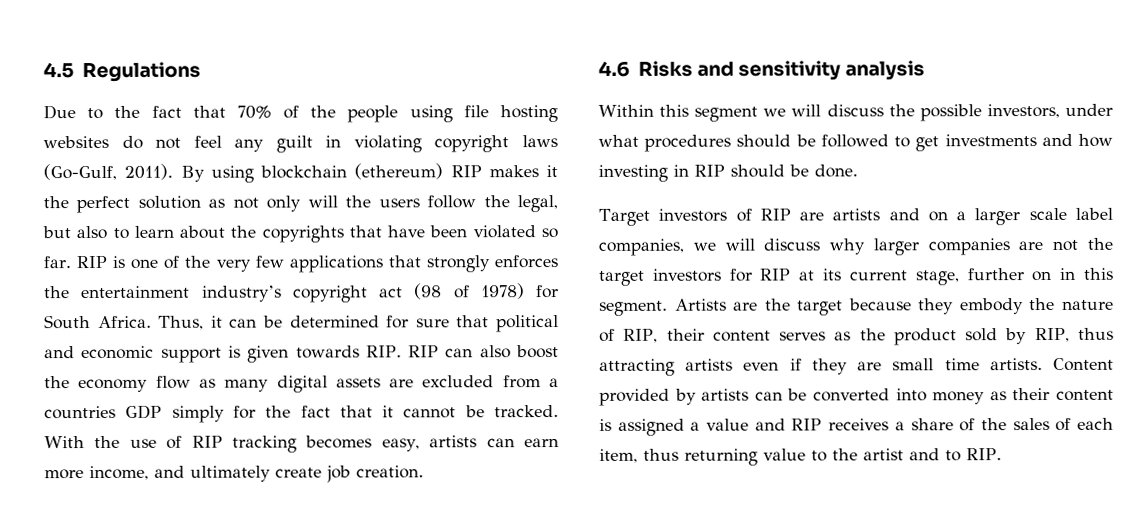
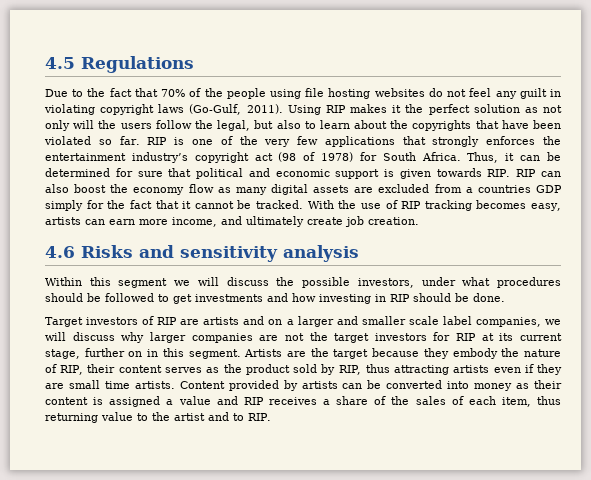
[180,163,444,183] By using blockchain (ethereum) -> [287,105,321,115] Using
(1021, 217) none -> [336,316,406,325] and smaller

